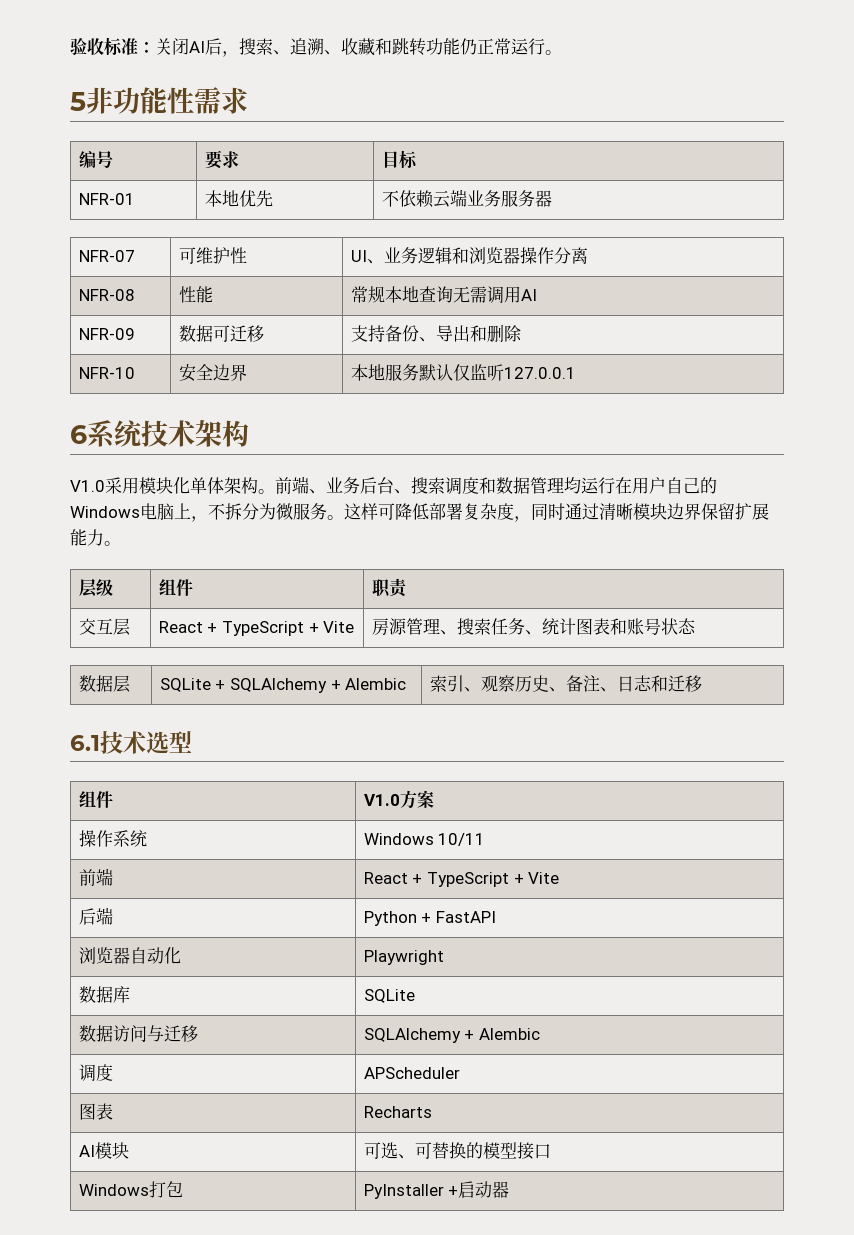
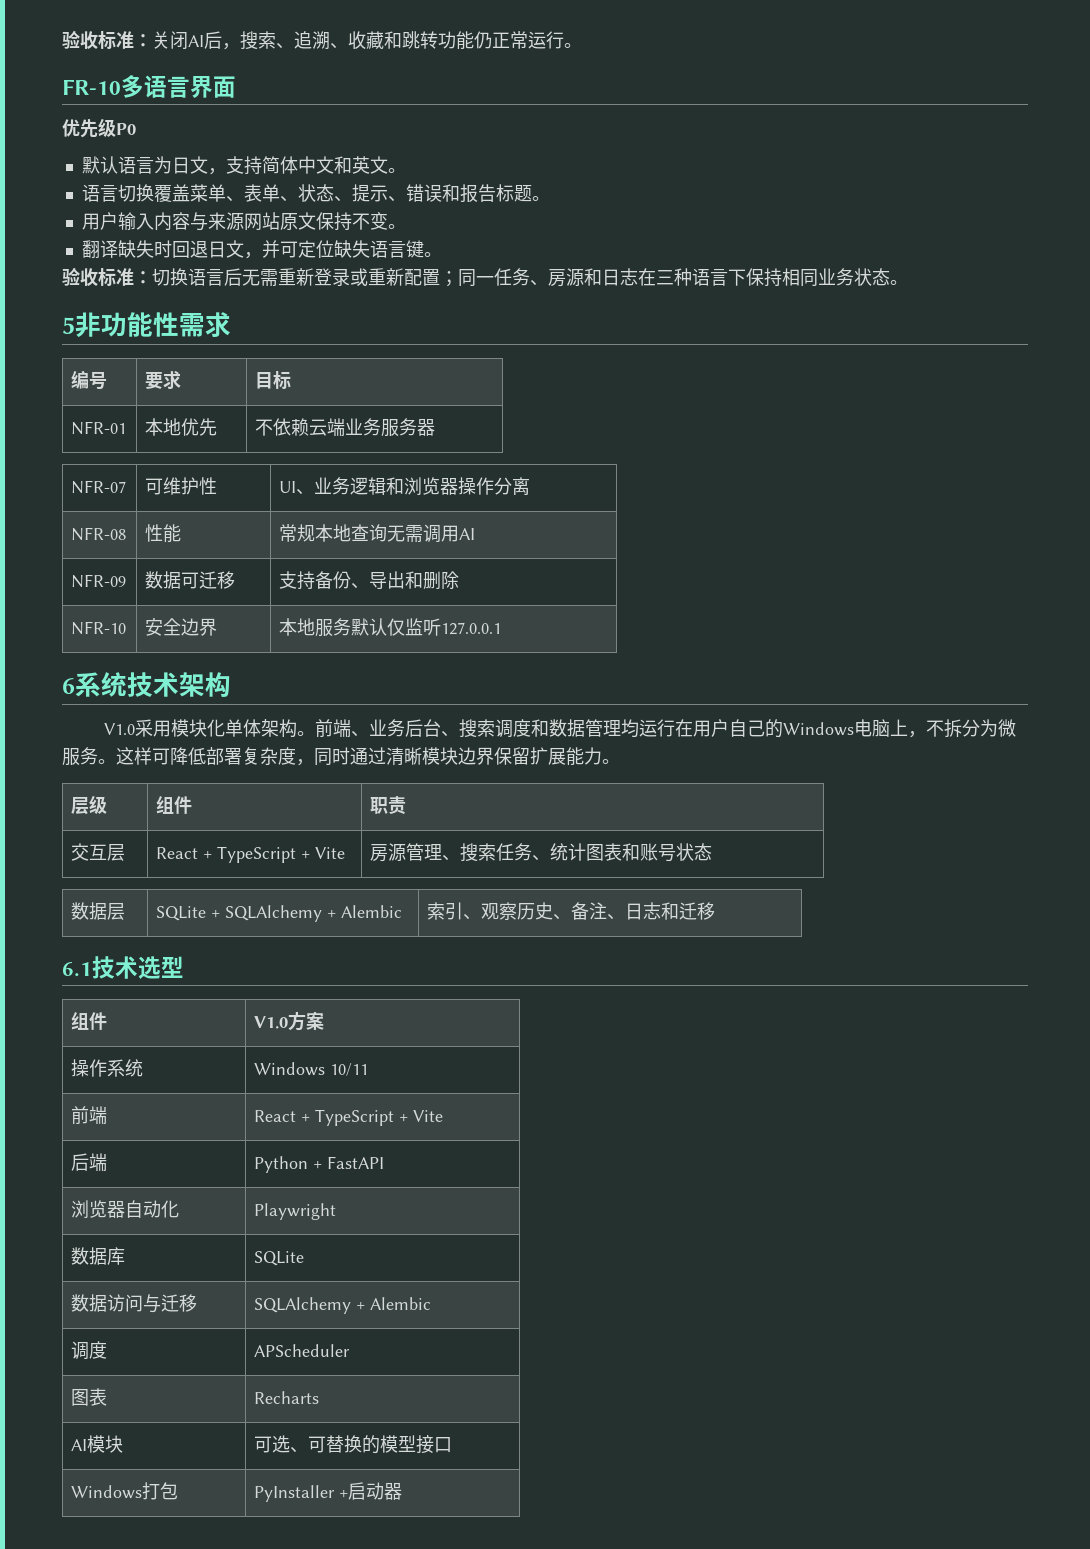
(562, 52) none -> [62,75,236,98] [62,118,136,138] [81,156,406,175] [81,184,550,203] [81,212,406,231] [81,240,442,259] [62,267,908,287] // FR-10多语言界面 // 优先级P0 // 默认语言为日文，支持简体中文和英文。 // 语言切换覆盖菜单、表单、状态、提示、错误和报告标题。 // 用户输入内容与来源网站原文保持不变。 // 翻译缺失时回退日文，并可定位缺失语言键。 // 验收标准：切换语言后无需重新登录或重新配置；同一任务、房源和日志在三种语言下保持相同业务状态。

